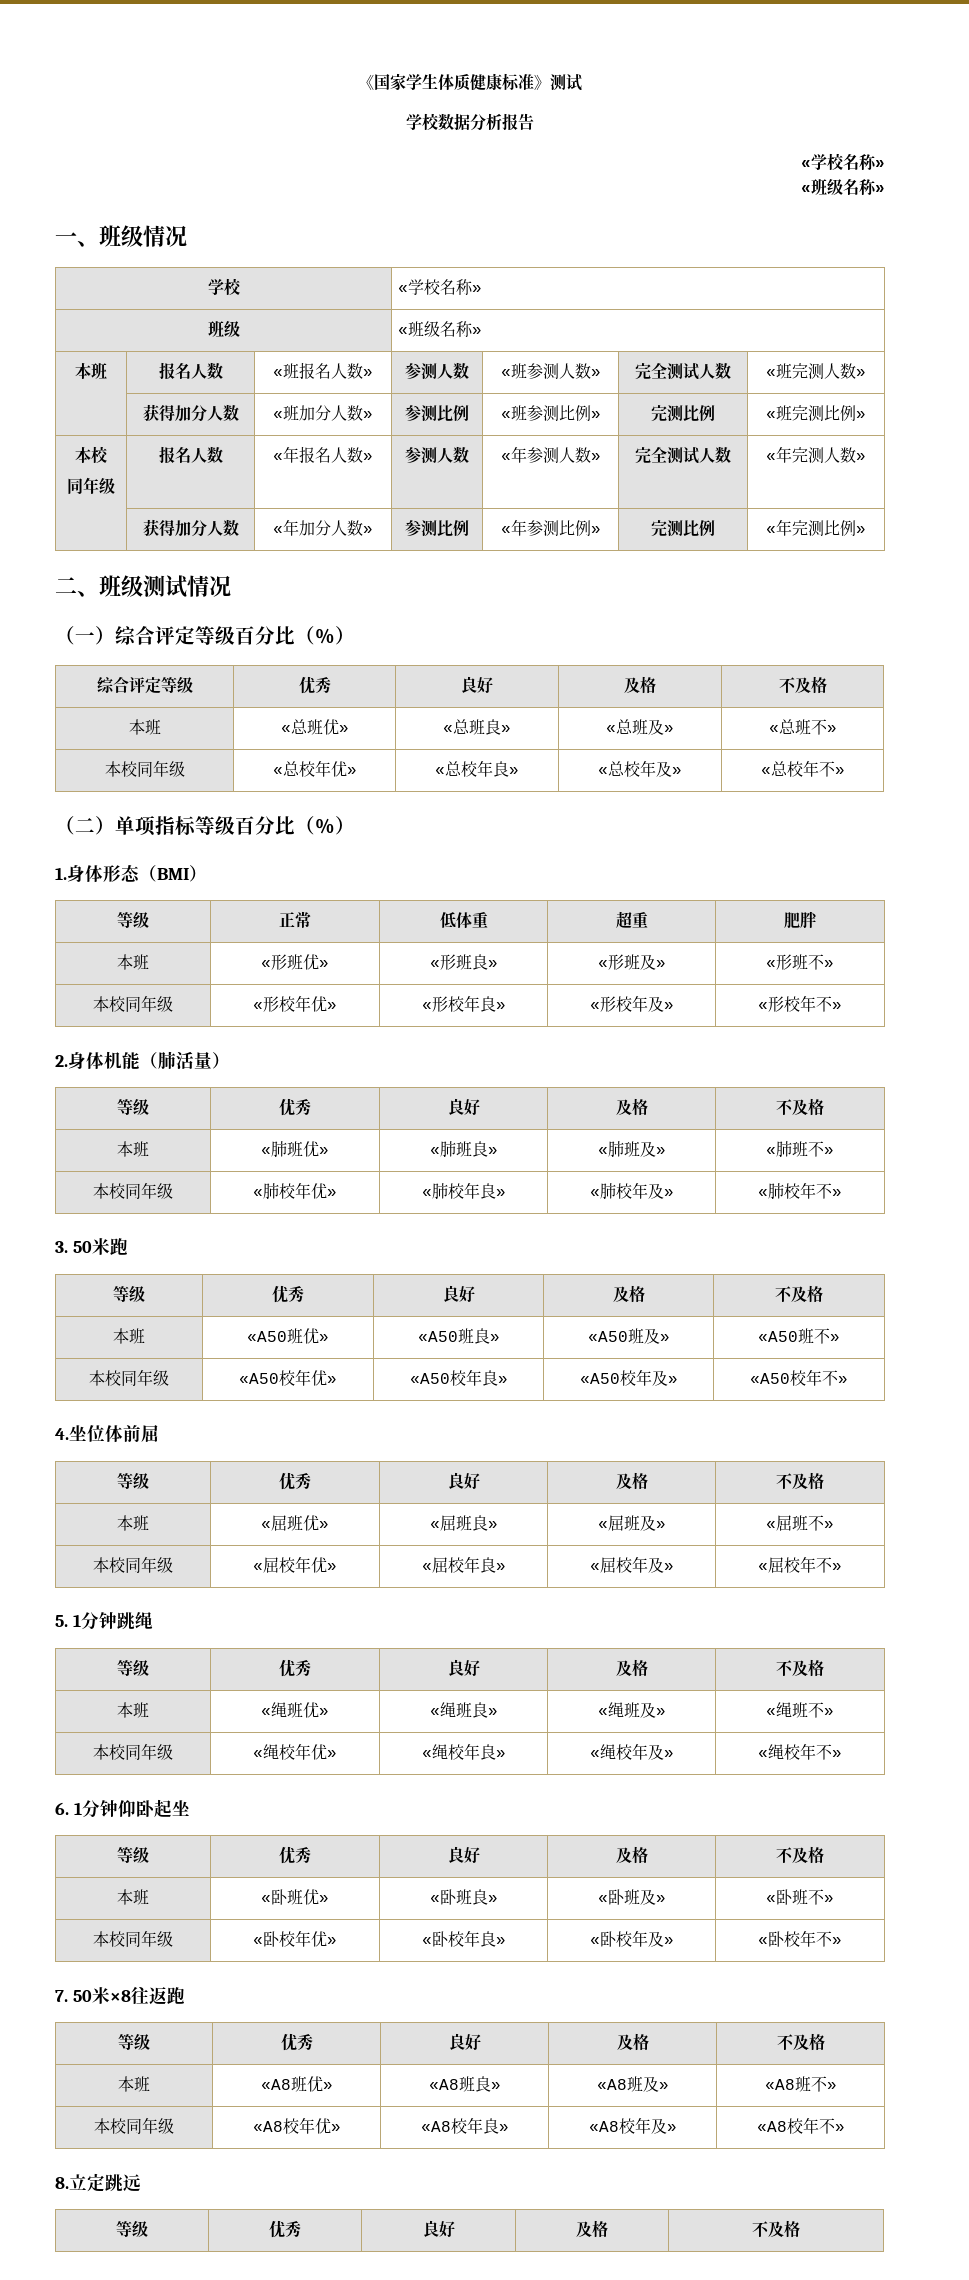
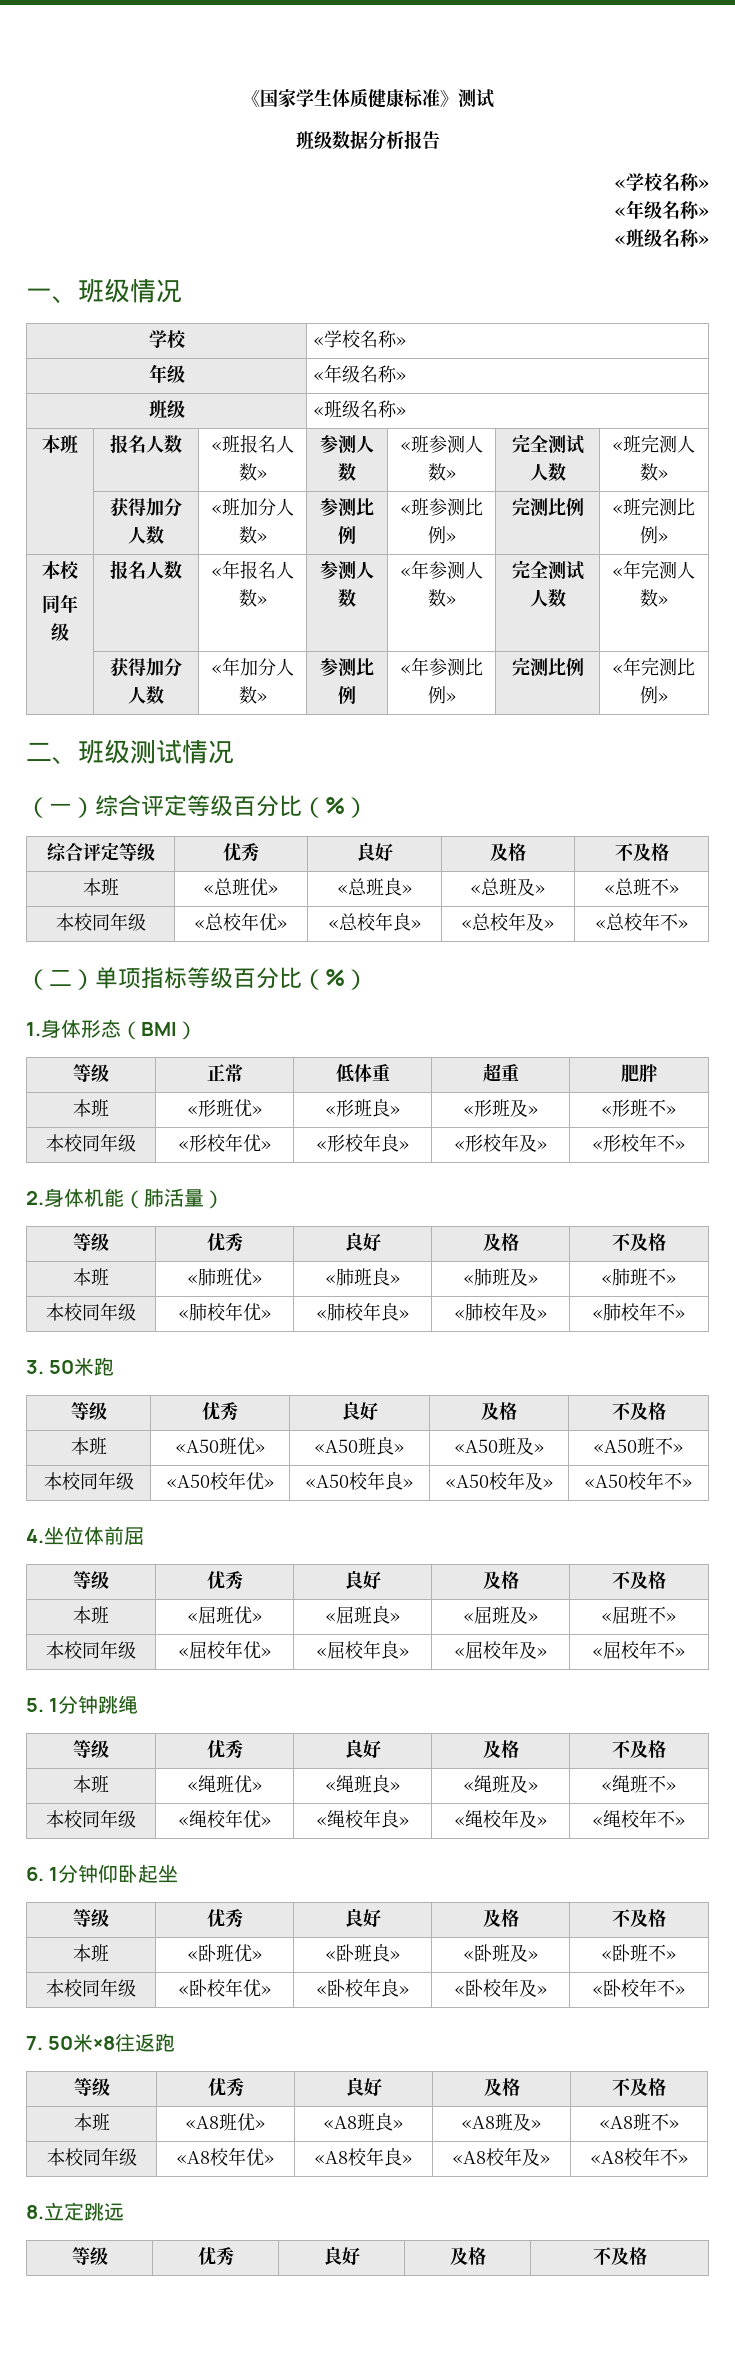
[406,113,439,131] 学校 -> [295,131,332,149] 班级
(885, 164) none -> [615,200,709,219] // «年级名称»
(483, 289) none -> [148,364,185,383] [314,364,407,383] // 年级 | «年级名称»

